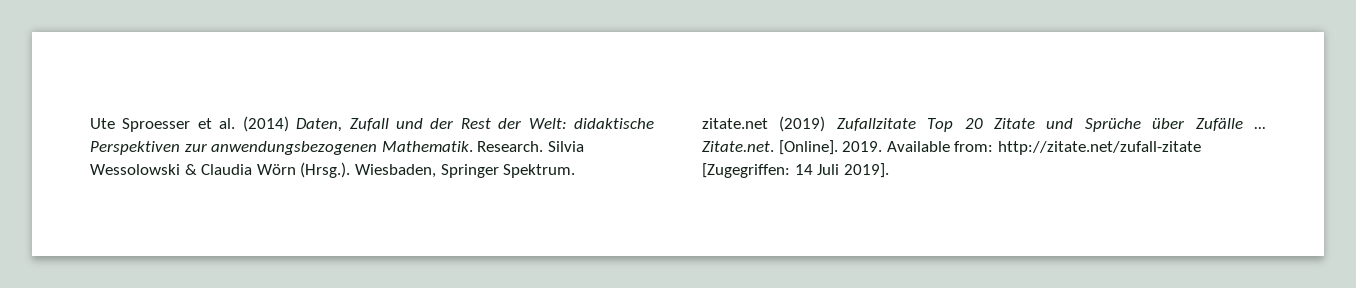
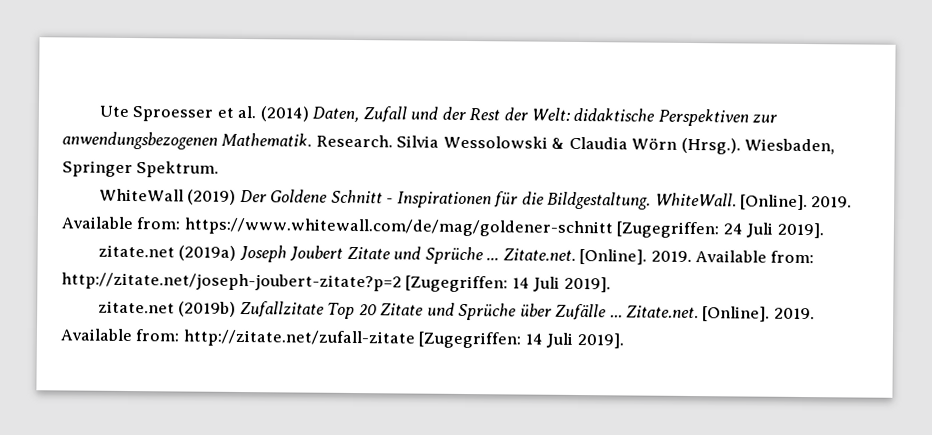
[702,116,826,132] zitate.net (2019) -> [98,188,853,211] [61,216,824,239] [97,244,815,265] [61,272,611,293] [97,300,237,317] WhiteWall (2019) Der Goldene Schnitt - Inspirationen für die Bildgestaltung. WhiteWall. [Online]. 2019. Available from: https://www.whitewall.com/de/mag/goldener-schnitt [Zugegriffen: 24 Juli 2019]. // zitate.net (2019a) Joseph Joubert Zitate und Sprüche ... Zitate.net. [Online]. 2019. Available from: http://zitate.net/joseph-joubert-zitate?p=2 [Zugegriffen: 14 Juli 2019]. // zitate.net (2019b)

